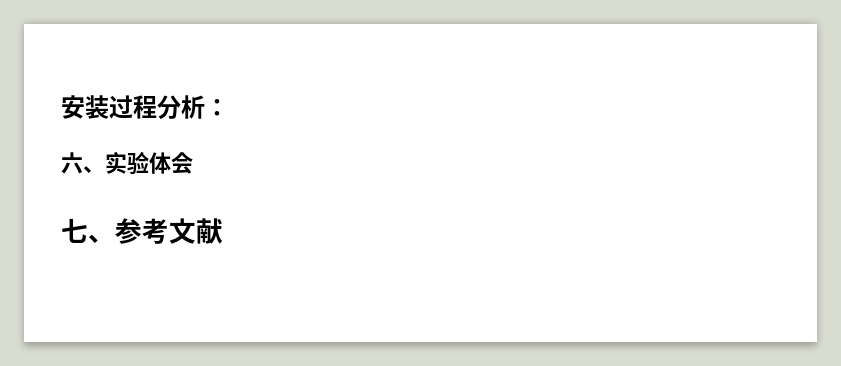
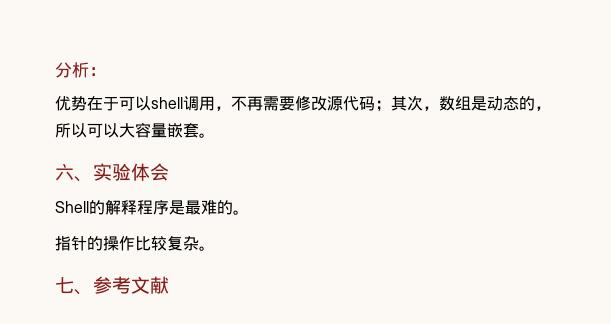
[61,95,157,119] 安装过程 -> (55, 70) none
[61,151,193,175] 六、实验体会 -> [55,95,551,112] [55,122,215,138] [55,163,169,182] [55,200,249,215] [55,236,215,251] 优势在于可以shell调用，不再需要修改源代码；其次，数组是动态的，所以可以大容量嵌套。 // 六、实验体会 // Shell的解释程序是最难的。 // 指针的操作比较复杂。

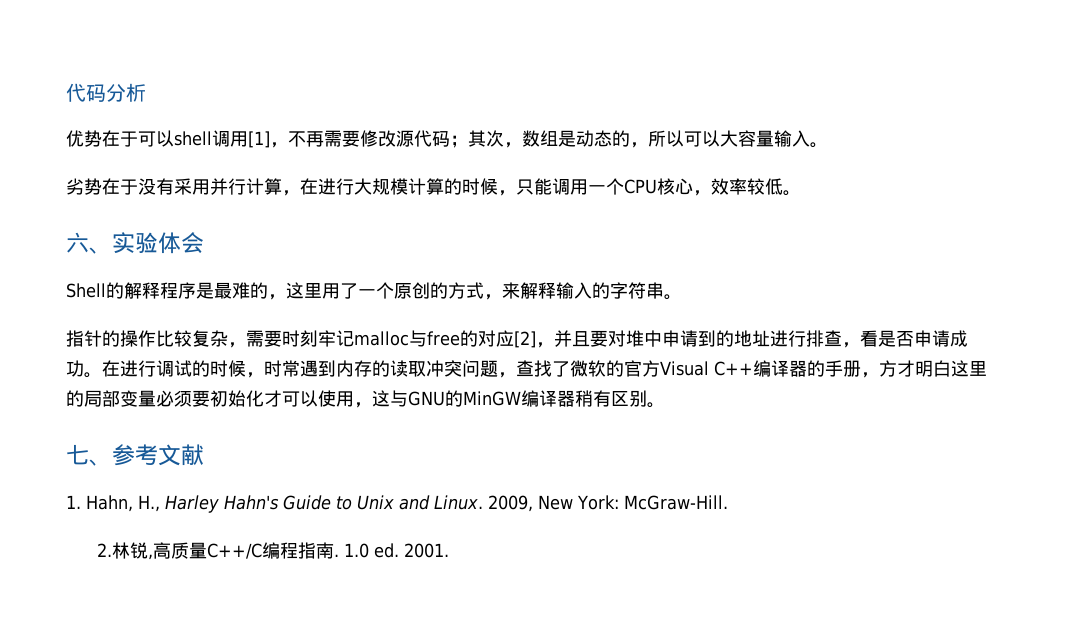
(55, 70) none -> [66,83,106,102] 代码
[89,67,106,76] ： -> (146, 92) none
(215, 103) none -> [248,131,270,148] [1]
[167,123,199,138] 嵌套 -> [774,130,828,148] [66,178,783,196] 输入。 // 劣势在于没有采用并行计算，在进行大规模计算的时候，只能调用一个CPU核心，效率较低
(233, 207) none -> [268,282,664,300] ，这里用了一个原创的方式，来解释输入的字符串
[199,246,215,251] [55,276,169,295] 。 // 七、参考文献 -> [228,330,968,348] [66,360,987,378] [66,390,665,408] [66,444,204,466] [66,495,728,513] [96,542,449,560] ，需要时刻牢记malloc与free的对应[2]，并且要对堆中申请到的地址进行排查，看是否申请成功。在进行调试的时候，时常遇到内存的读取冲突问题，查找了微软的官方Visual C++编译器的手册，方才明白这里的局部变量必须要初始化才可以使用，这与GNU的MinGW编译器稍有区别。 // 七、参考文献 // 1. Hahn, H., Harley Hahn's Guide to Unix and Linux. 2009, New York: McGraw-Hill. // 2.林锐,高质量C++/C编程指南. 1.0 ed. 2001.

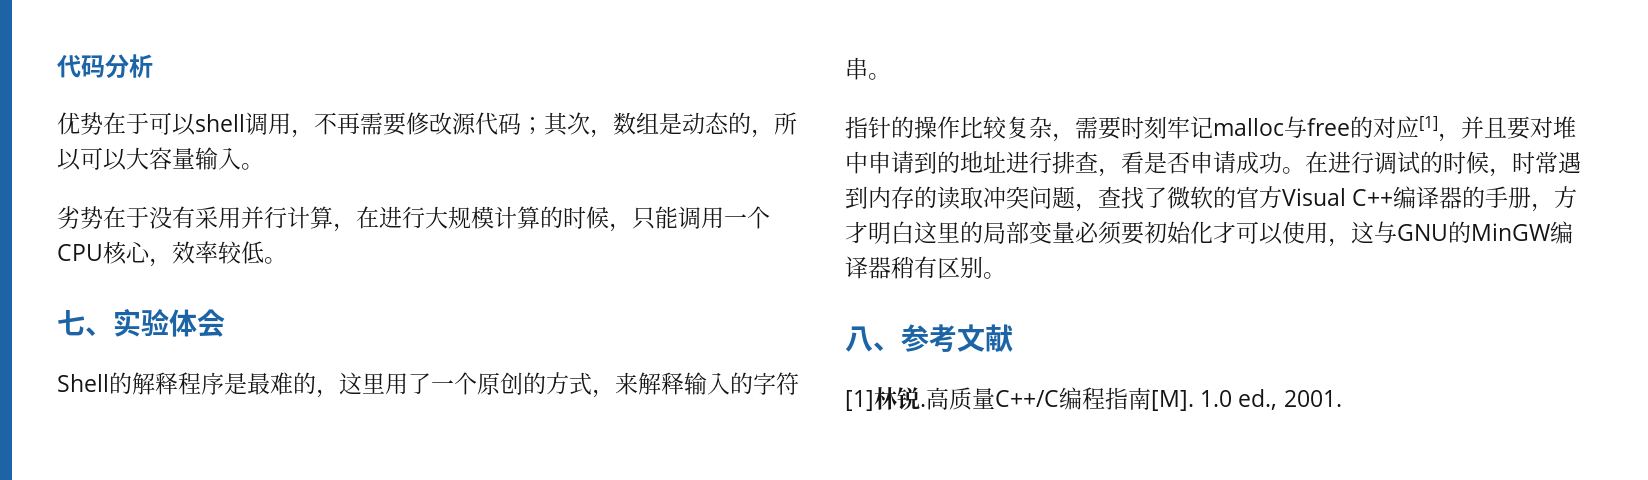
[248,131,270,148] [1] -> (291, 124) none
[66,232,89,253] 六 -> [57,309,85,336] 七
[514,331,536,348] [2] -> [1419,116,1438,131] [1]
[66,444,89,465] 七 -> [845,326,873,352] 八
[66,495,728,513] [96,542,153,560] 1. Hahn, H., Harley Hahn's Guide to Unix and Linux. 2009, New York: McGraw-Hill. // 2.林锐, -> [845,387,926,411] [1]林锐.
[333,543,399,558] . 1.0 ed. -> [1151,389,1278,411] [M]. 1.0 ed.,

